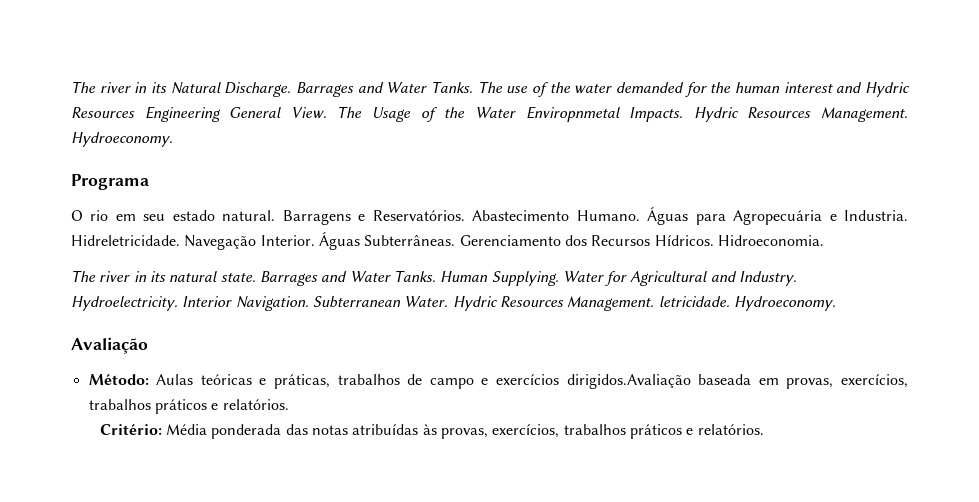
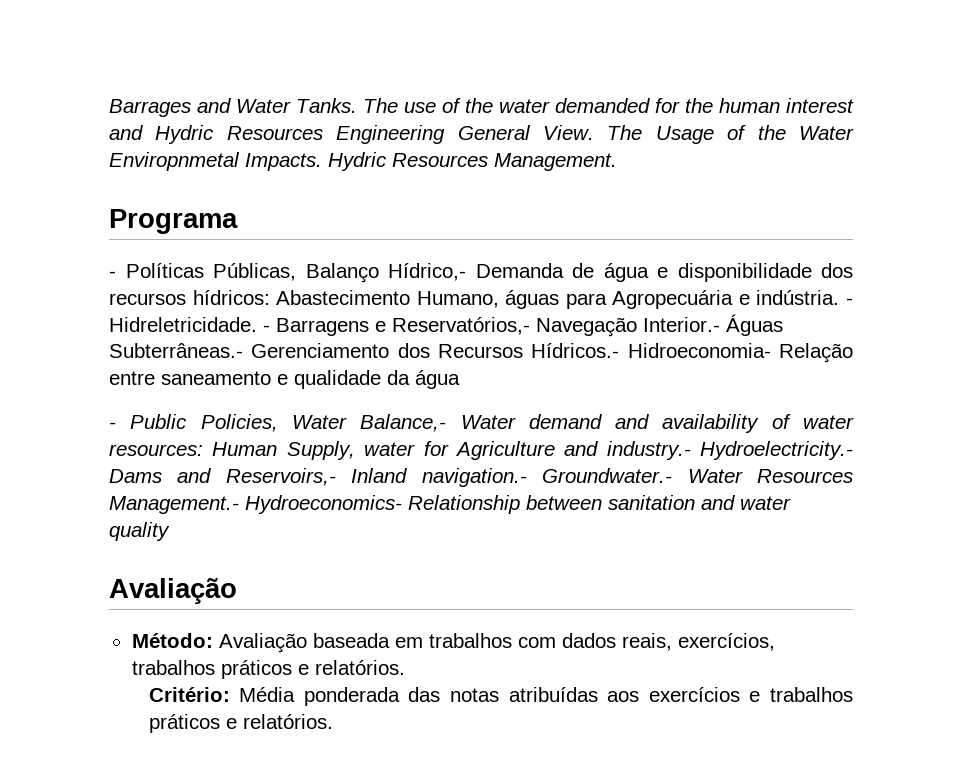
[71,81,292,97] The river in its Natural Discharge. -> (109, 108) none
[71,132,173,147] Hydroeconomy. -> (617, 162) none
[71,207,909,225] [71,232,824,250] [71,270,798,286] [71,296,836,311] [71,337,148,354] [88,374,834,389] O rio em seu estado natural. Barragens e Reservatórios. Abastecimento Humano. Águas para Agropecuária e Industria. Hidreletricidade. Navegação Interior. Águas Subterrâneas. Gerenciamento dos Recursos Hídricos. Hidroeconomia. // The river in its natural state. Barrages and Water Tanks. Human Supplying. Water for Agricultural and Industry. Hydroelectricity. Interior Navigation. Subterranean Water. Hydric Resources Management. letricidade. Hydroeconomy. // Avaliação // Método: Aulas teóricas e práticas, trabalhos de campo e exercícios dirigidos.Avaliação baseada em provas, -> [109,263,853,283] [109,290,853,309] [109,314,783,337] [109,343,853,363] [109,370,460,389] [109,414,854,433] [109,441,853,460] [109,468,853,487] [109,495,791,514] [109,522,170,541] [109,578,237,604] [131,633,672,653] - Políticas Públicas, Balanço Hídrico,- Demanda de água e disponibilidade dos recursos hídricos: Abastecimento Humano, águas para Agropecuária e indústria. - Hidreletricidade. - Barragens e Reservatórios,- Navegação Interior.- Águas Subterrâneas.- Gerenciamento dos Recursos Hídricos.- Hidroeconomia- Relação entre saneamento e qualidade da água // - Public Policies, Water Balance,- Water demand and availability of water resources: Human Supply, water for Agriculture and industry.- Hydroelectricity.- Dams and Reservoirs,- Inland navigation.- Groundwater.- Water Resources Management.- Hydroeconomics- Relationship between sanitation and water quality // Avaliação // Método: Avaliação baseada em trabalhos com dados reais,
[422,424,560,439] às provas, exercícios, -> [607,687,761,702] aos exercícios e

